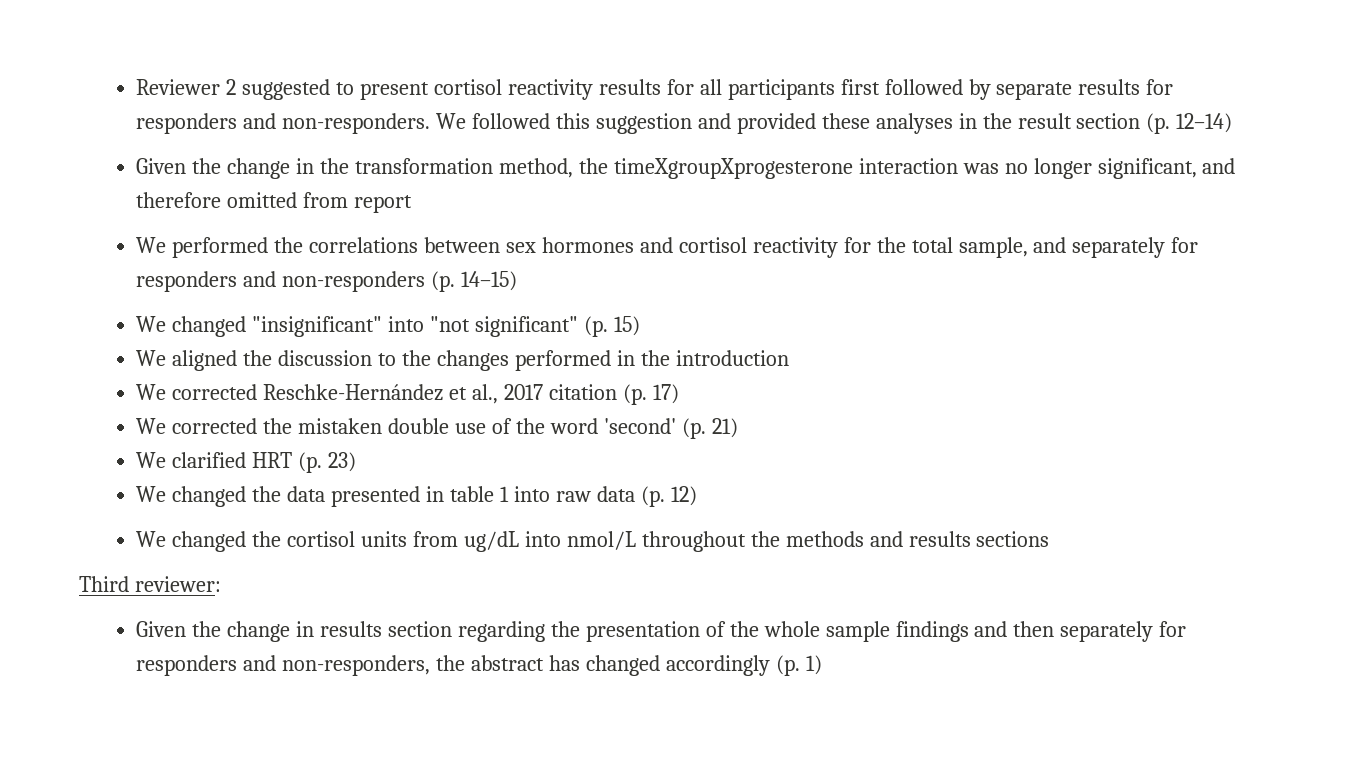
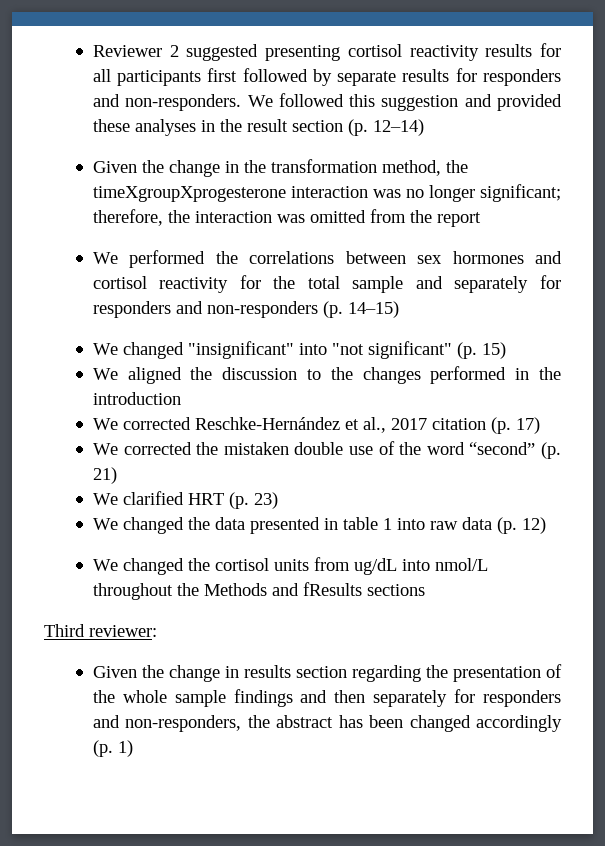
[336,82,430,100] to present -> [265,45,341,61] presenting
[1097,158,1236,179] [136,192,222,208] significant, and therefore -> [480,184,561,202] [92,209,305,226] significant; therefore, the interaction was
(349, 200) none -> [409,210,432,223] the
[958,237,1028,258] sample, -> [352,276,404,293] sample
[603,418,676,434] 'second' -> [469,442,536,455] “second”
[785,531,971,547] methods and results -> [203,582,362,596] Methods and fResults
(581, 663) none -> [369,715,404,728] been

